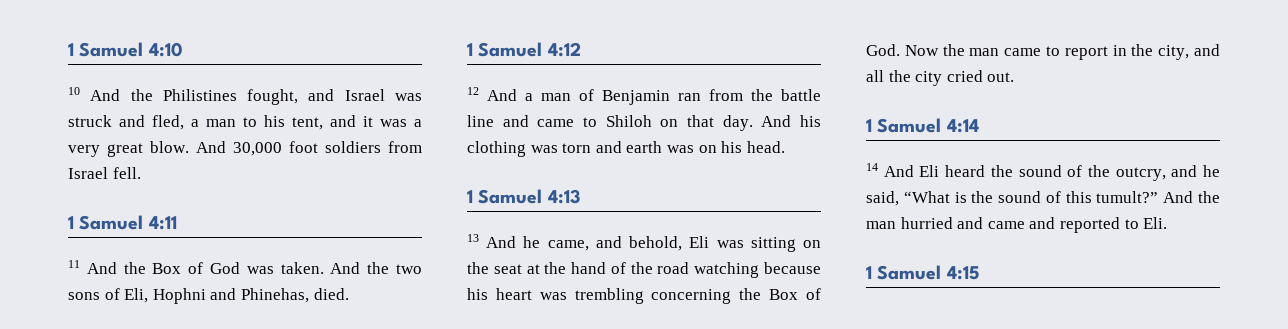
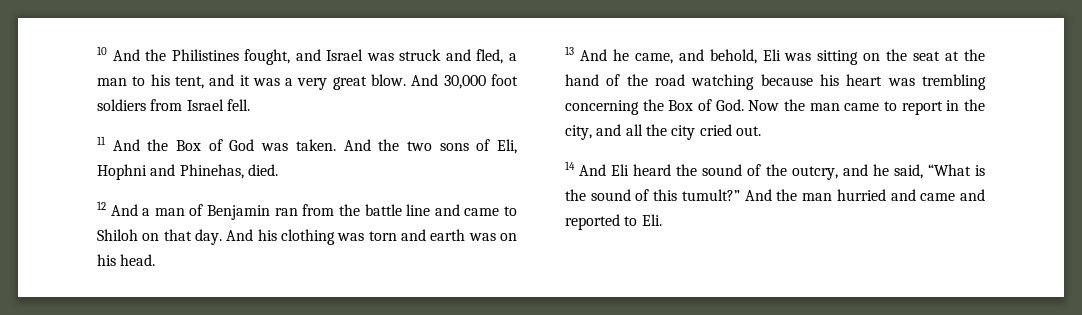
[68,42,183,57] 1 Samuel 4:10 // -> (97, 50) none
[68,215,177,230] // 1 Samuel 4:11 -> (250, 105) none
[467,42,581,57] // 1 Samuel 4:12 -> (278, 170) none
[467,189,580,204] // 1 Samuel 4:13 -> (156, 260) none
[866,118,979,133] // 1 Samuel 4:14 -> (761, 131) none
[866,265,980,280] // 1 Samuel 4:15 -> (662, 220) none

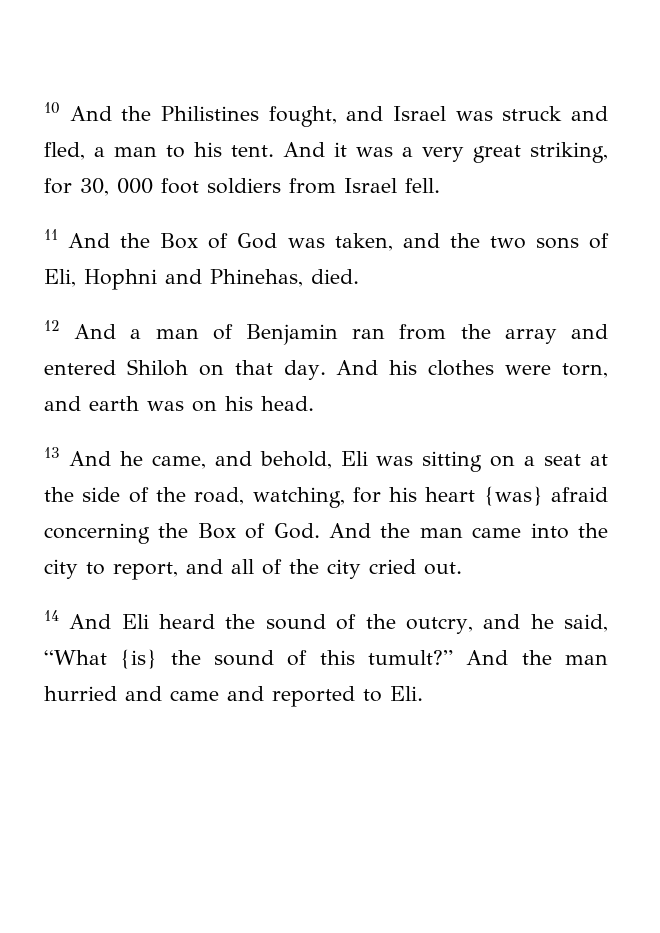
[174,74,235,89] tent, and -> [231,142,325,157] tent. And
[371,74,486,89] blow. And 30,000 -> [530,142,608,163] [44,178,153,196] striking, for 30, 000
[295,139,371,151] taken. And -> [334,233,440,251] taken, and
[364,204,518,216] battle line and came to -> [504,324,608,344] [44,360,116,375] array and entered
[281,229,397,245] clothing was torn -> [428,360,608,378] clothes were torn,
[886,49,908,61] the -> [524,456,536,466] a
[565,74,986,90] hand of the road watching because his heart was trembling -> [82,486,608,508] side of the road, watching, for his heart {was} afraid
[748,100,780,111] Now -> [329,523,371,538] And
[884,99,985,115] [565,125,592,140] to report in the city, -> [530,523,608,539] [44,559,178,580] into the city to report,
(643, 130) none -> [262,559,282,575] of
[975,165,985,176] is -> [120,649,158,669] {is}

